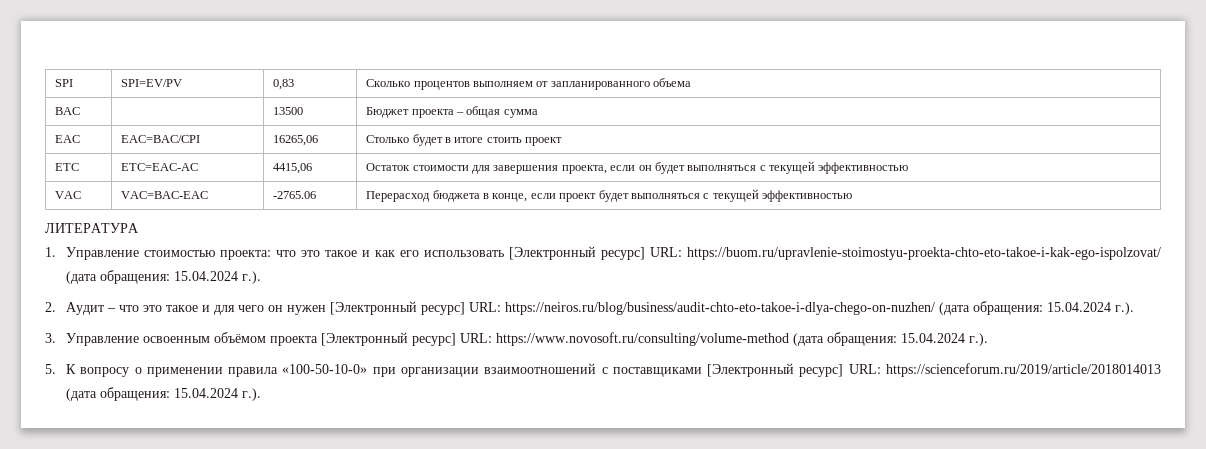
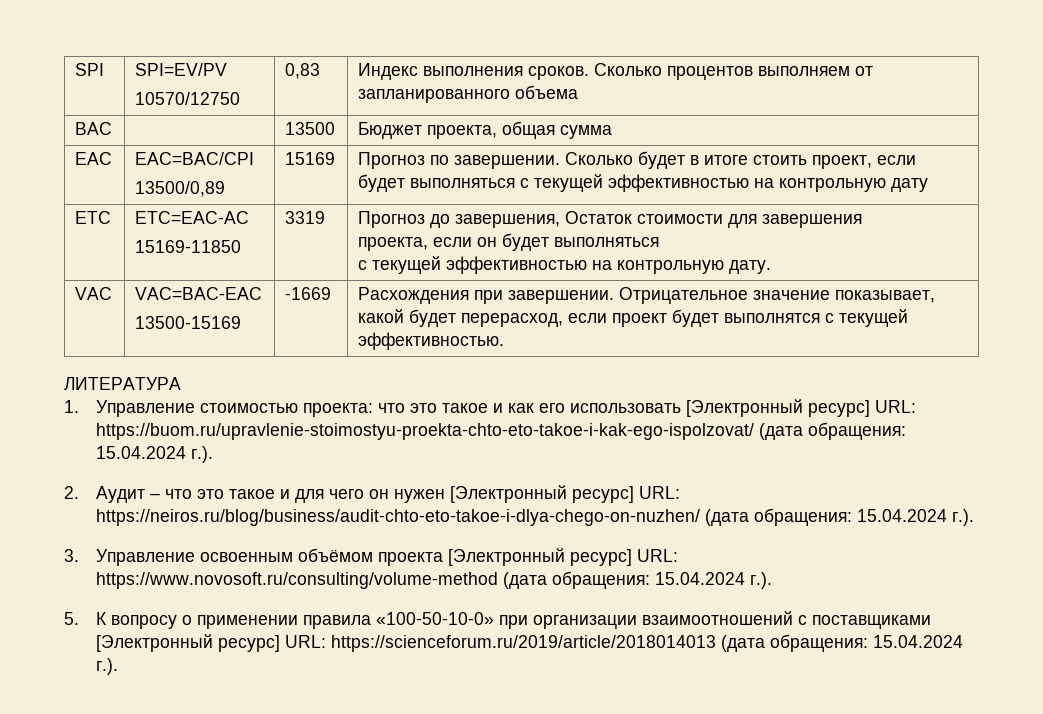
(183, 83) none -> [135,92,241,105] // 10570/12750
(295, 84) none -> [358,63,590,80] Индекс выполнения сроков.
[411,109,465,118] проекта – -> [427,125,498,139] проекта,
[273,135,319,146] [366,134,563,146] [55,163,80,171] [121,163,199,171] [273,163,313,174] | 16265,06 | Столько будет в итоге стоить проект // ETC | ETC=EAC-AC | 4415,06 | -> [135,181,226,197] [285,152,336,165] [358,151,917,169] [358,174,929,192] [75,211,112,224] [135,211,250,224] [135,240,242,253] [285,211,326,224] [358,211,561,228] // 13500/0,89 | 15169 | Прогноз по завершении. Сколько будет в итоге стоить проект, если будет выполняться с текущей эффективностью на контрольную дату // ETC | ETC=EAC-AC // 15169-11850 | 3319 | Прогноз до завершения,
(559, 169) none -> (863, 221) //
[759,161,909,174] с текущей эффективностью -> [358,256,772,274] // с текущей эффективностью на контрольную дату.
[273,191,317,199] [366,190,528,202] | -2765.06 | Перерасход бюджета в конце, -> [135,316,242,329] [285,287,332,300] [358,287,936,304] [358,309,564,327] // 13500-15169 | -1669 | Расхождения при завершении. Отрицательное значение показывает, какой будет перерасход,
[630,189,853,202] выполняться с текущей эффективностью -> [724,309,909,327] [358,332,505,350] выполнятся с текущей эффективностью.

